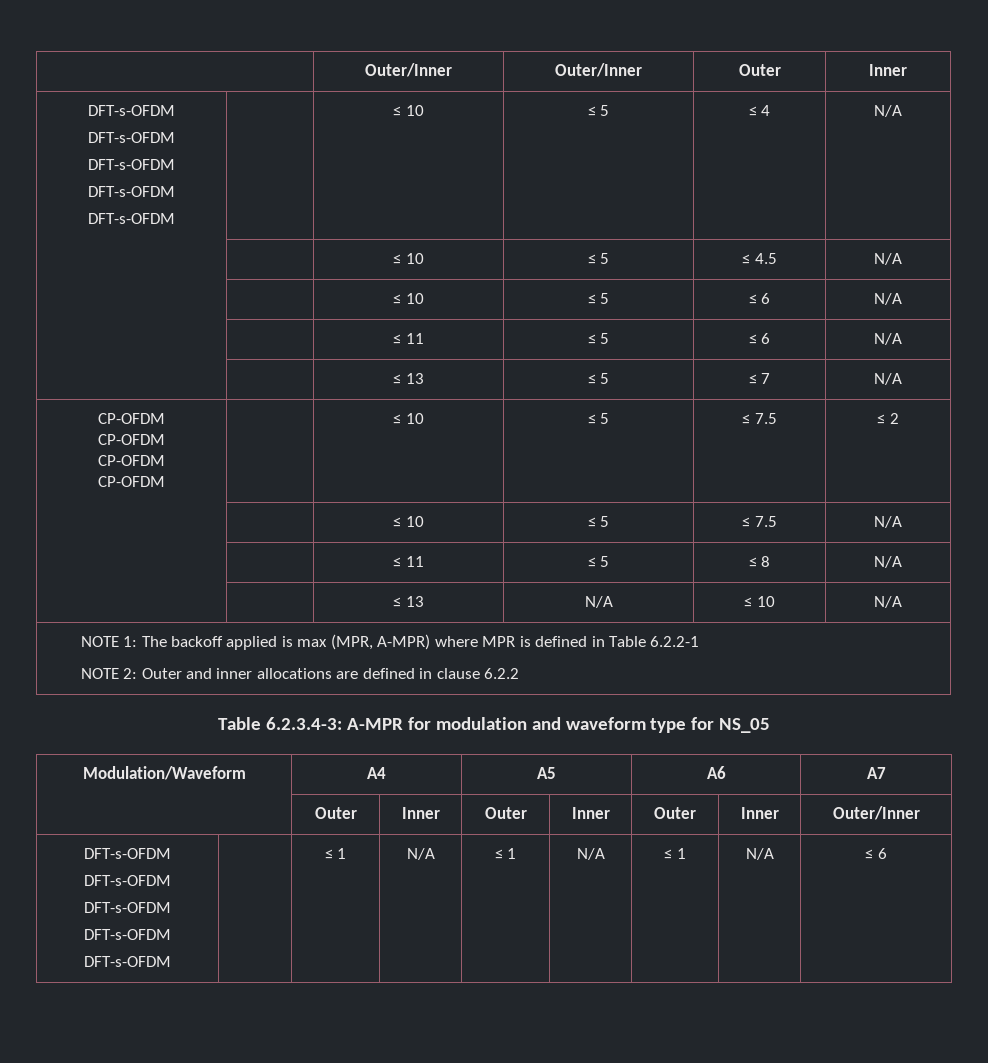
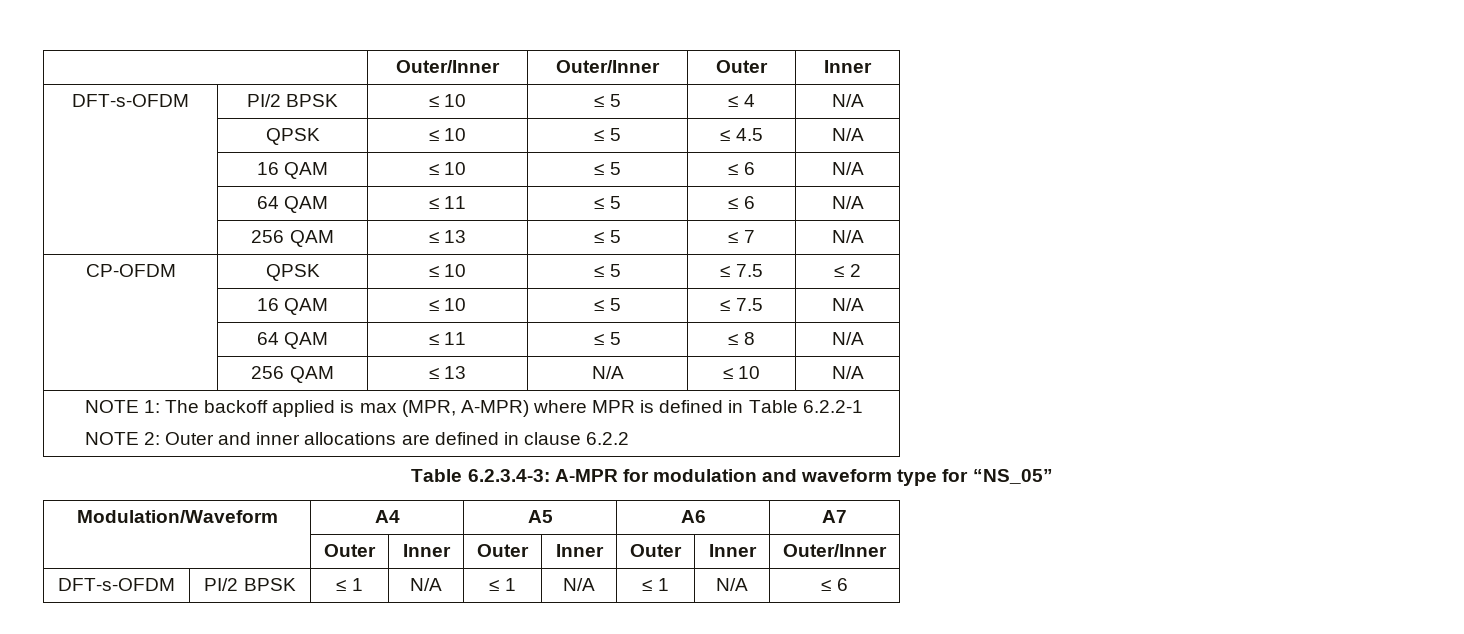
[88,132,175,143] [88,159,175,170] [88,186,175,197] [88,213,175,224] // DFT-s-OFDM // DFT-s-OFDM // DFT-s-OFDM // DFT-s-OFDM | -> [246,94,339,107] | PI/2 BPSK
(902, 111) none -> [265,128,320,145] QPSK
(902, 259) none -> [256,162,329,179] 16 QAM
(902, 299) none -> [256,196,329,213] 64 QAM
(902, 339) none -> [251,230,334,247] 256 QAM
[98,434,165,445] [98,455,165,466] [98,476,165,487] // CP-OFDM // CP-OFDM // CP-OFDM | -> [265,264,320,281] | QPSK
(899, 418) none -> [256,298,329,315] 16 QAM
(902, 522) none -> [256,332,329,349] 64 QAM
(902, 562) none -> [251,366,334,383] 256 QAM
[719,718,771,733] NS_05 -> [972,469,1053,484] “NS_05”
[84,875,171,886] [84,902,171,913] [84,929,171,940] [84,956,171,967] // DFT-s-OFDM // DFT-s-OFDM // DFT-s-OFDM // DFT-s-OFDM | -> [204,578,296,591] | PI/2 BPSK

